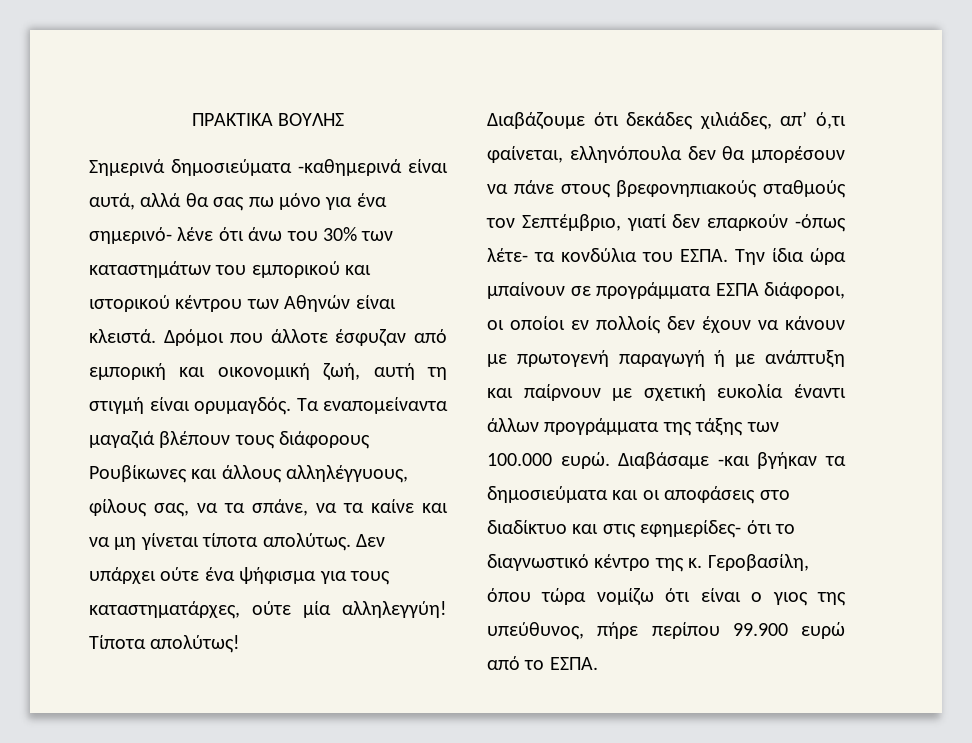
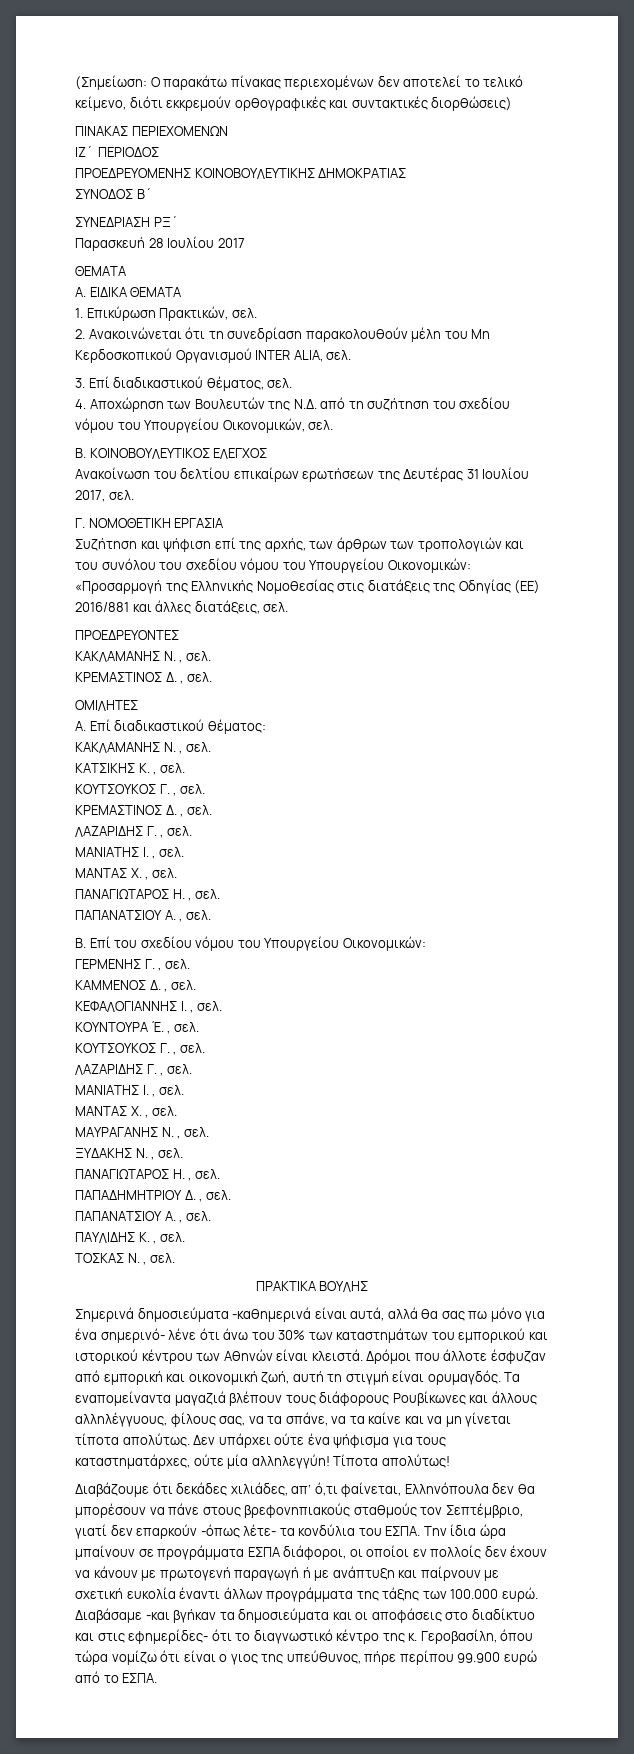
(191, 119) none -> [75,75,524,90] [75,96,513,111] [75,126,228,136] [75,146,159,157] [75,168,407,179] [75,188,153,199] [75,216,179,227] [75,236,245,251] [75,266,126,276] [75,287,182,297] [75,306,257,321] [75,327,491,342] [75,348,352,363] [75,376,293,391] [75,397,511,412] [75,418,334,433] [75,448,268,459] [75,467,530,482] [75,490,134,502] [75,518,224,528] [75,537,525,552] [75,558,471,573] [75,579,541,594] [75,600,289,614] [75,630,179,640] [75,651,211,663] [75,672,212,684] [75,700,138,711] [75,719,266,734] [75,742,211,754] [75,763,185,775] [75,784,205,796] [75,805,212,817] [75,826,192,838] [75,847,184,859] [75,868,177,880] [75,889,220,901] [75,910,211,922] [75,936,426,951] [75,959,190,971] [75,980,196,992] [75,1001,222,1013] [75,1021,199,1034] [75,1043,205,1055] [75,1064,192,1076] [75,1085,184,1097] [75,1106,177,1118] [75,1127,209,1139] [75,1148,183,1160] [75,1169,220,1181] [75,1190,231,1202] [75,1211,211,1223] [75,1232,185,1244] [75,1253,175,1265] (Σημείωση: Ο παρακάτω πίνακας περιεχομένων δεν αποτελεί το τελικό κείμενο, διότι εκκρεμούν ορθογραφικές και συντακτικές διορθώσεις) // ΠΙΝΑΚΑΣ ΠΕΡΙΕΧΟΜΕΝΩΝ // ΙΖ΄ ΠΕΡΙΟΔΟΣ // ΠΡΟΕΔΡΕΥΟΜΕΝΗΣ ΚΟΙΝΟΒΟΥΛΕΥΤΙΚΗΣ ΔΗΜΟΚΡΑΤΙΑΣ // ΣΥΝΟΔΟΣ Β΄ // ΣΥΝΕΔΡΙΑΣΗ ΡΞ΄ // Παρασκευή 28 Ιουλίου 2017 // ΘΕΜΑΤΑ // Α. ΕΙΔΙΚΑ ΘΕΜΑΤΑ // 1. Επικύρωση Πρακτικών, σελ. // 2. Ανακοινώνεται ότι τη συνεδρίαση παρακολουθούν μέλη του Μη Κερδοσκοπικού Οργανισμού INTER ALIA, σελ. // 3. Επί διαδικαστικού θέματος, σελ. // 4. Αποχώρηση των Βουλευτών της Ν.Δ. από τη συζήτηση του σχεδίου νόμου του Υπουργείου Οικονομικών, σελ. // Β. ΚΟΙΝΟΒΟΥΛΕΥΤΙΚΟΣ ΕΛΕΓΧΟΣ // Ανακοίνωση του δελτίου επικαίρων ερωτήσεων της Δευτέρας 31 Ιουλίου 2017, σελ. // Γ. ΝΟΜΟΘΕΤΙΚΗ ΕΡΓΑΣΙΑ // Συζήτηση και ψήφιση επί της αρχής, των άρθρων των τροπολογιών και του συνόλου του σχεδίου νόμου του Υπουργείου Οικονομικών: «Προσαρμογή της Ελληνικής Νομοθεσίας στις διατάξεις της Οδηγίας (ΕΕ) 2016/881 και άλλες διατάξεις, σελ. // ΠΡΟΕΔΡΕΥΟΝΤΕΣ // ΚΑΚΛΑΜΑΝΗΣ Ν. , σελ. // ΚΡΕΜΑΣΤΙΝΟΣ Δ. , σελ. // ΟΜΙΛΗΤΕΣ // Α. Επί διαδικαστικού θέματος: // ΚΑΚΛΑΜΑΝΗΣ Ν. , σελ. // ΚΑΤΣΙΚΗΣ Κ. , σελ. // ΚΟΥΤΣΟΥΚΟΣ Γ. , σελ. // ΚΡΕΜΑΣΤΙΝΟΣ Δ. , σελ. // ΛΑΖΑΡΙΔΗΣ Γ. , σελ. // ΜΑΝΙΑΤΗΣ Ι. , σελ. // ΜΑΝΤΑΣ Χ. , σελ. // ΠΑΝΑΓΙΩΤΑΡΟΣ Η. , σελ. // ΠΑΠΑΝΑΤΣΙΟΥ Α. , σελ. // Β. Επί του σχεδίου νόμου του Υπουργείου Οικονομικών: // ΓΕΡΜΕΝΗΣ Γ. , σελ. // ΚΑΜΜΕΝΟΣ Δ. , σελ. // ΚΕΦΑΛΟΓΙΑΝΝΗΣ Ι. , σελ. // ΚΟΥΝΤΟΥΡΑ Έ. , σελ. // ΚΟΥΤΣΟΥΚΟΣ Γ. , σελ. // ΛΑΖΑΡΙΔΗΣ Γ. , σελ. // ΜΑΝΙΑΤΗΣ Ι. , σελ. // ΜΑΝΤΑΣ Χ. , σελ. // ΜΑΥΡΑΓΑΝΗΣ Ν. , σελ. // ΞΥΔΑΚΗΣ Ν. , σελ. // ΠΑΝΑΓΙΩΤΑΡΟΣ Η. , σελ. // ΠΑΠΑΔΗΜΗΤΡΙΟΥ Δ. , σελ. // ΠΑΠΑΝΑΤΣΙΟΥ Α. , σελ. // ΠΑΥΛΙΔΗΣ Κ. , σελ. // ΤΟΣΚΑΣ Ν. , σελ. //
[569,146,682,163] ελληνόπουλα -> [404,1482,489,1494] Ελληνόπουλα

